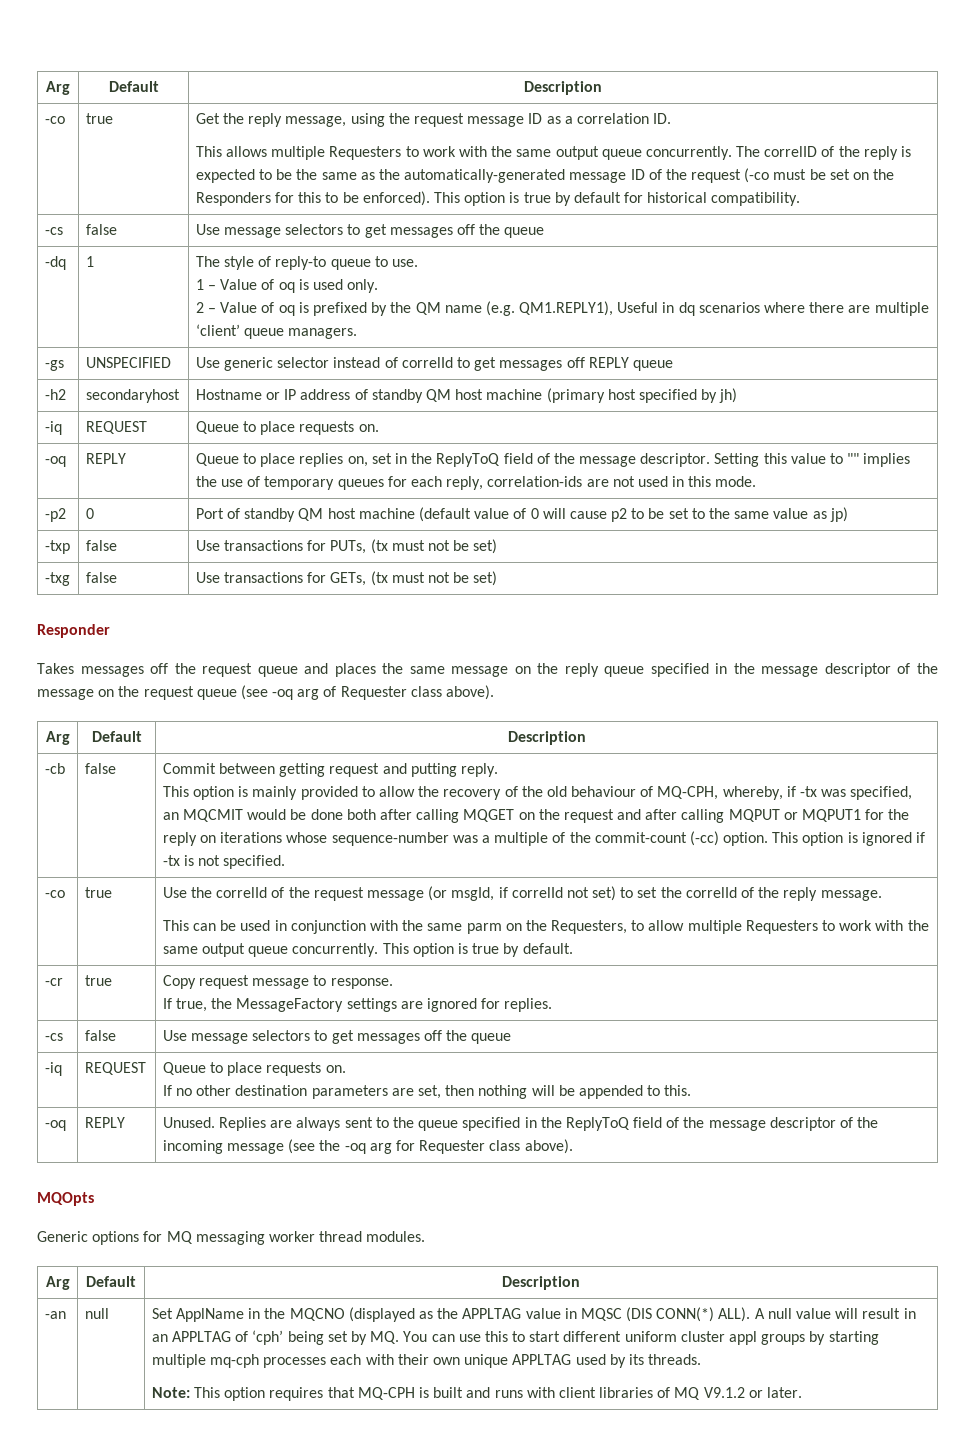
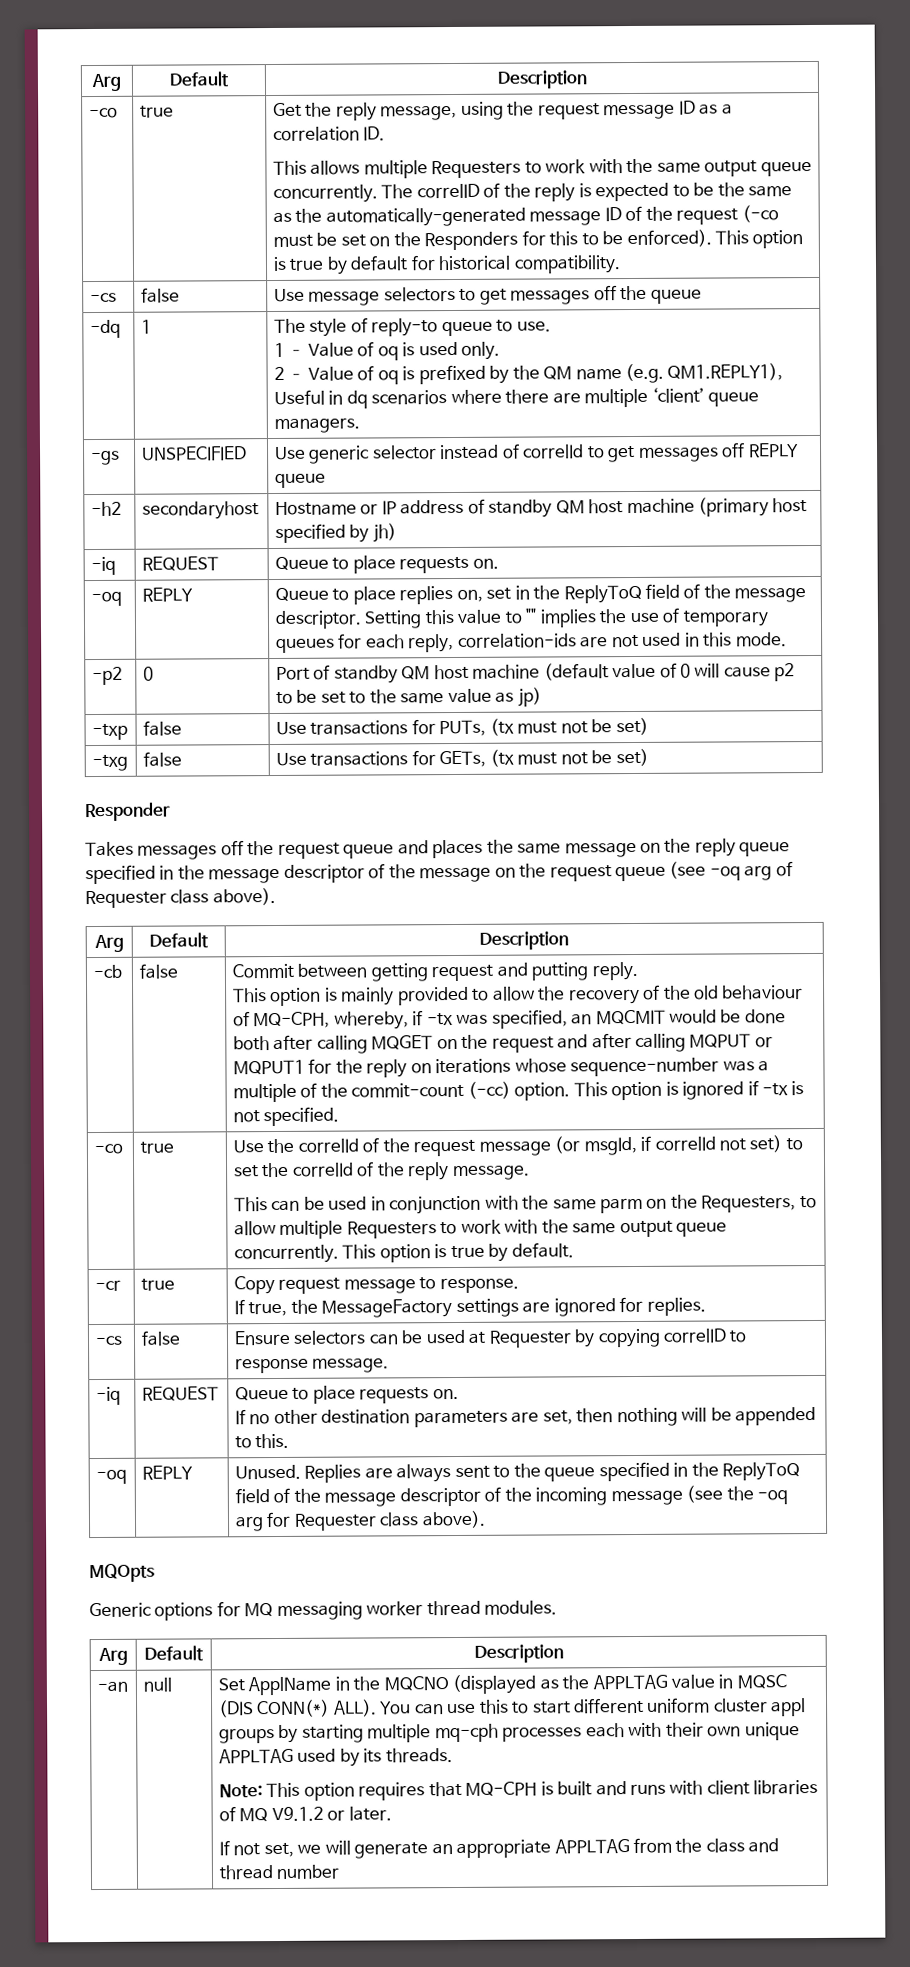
[162,1030,512,1044] Use message selectors to get messages off the queue -> [233,1328,748,1348] [234,1357,390,1374] Ensure selectors can be used at Requester by copying correlID to response message.
[754,1308,916,1319] [151,1330,400,1345] A null value will result in an APPLTAG of ‘cph’ being set by MQ. -> (377, 1708) none
(803, 1392) none -> [218,1837,780,1859] [218,1864,340,1880] // If not set, we will generate an appropriate APPLTAG from the class and thread number

